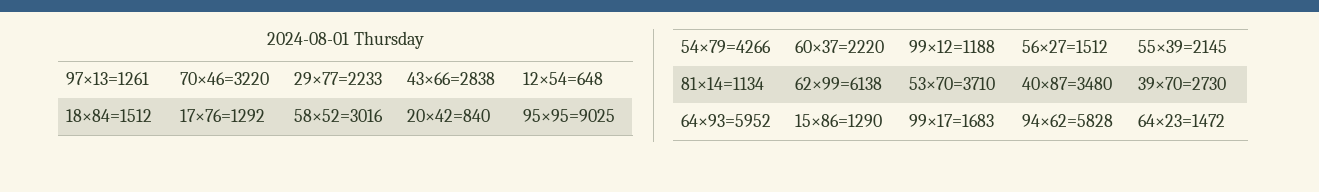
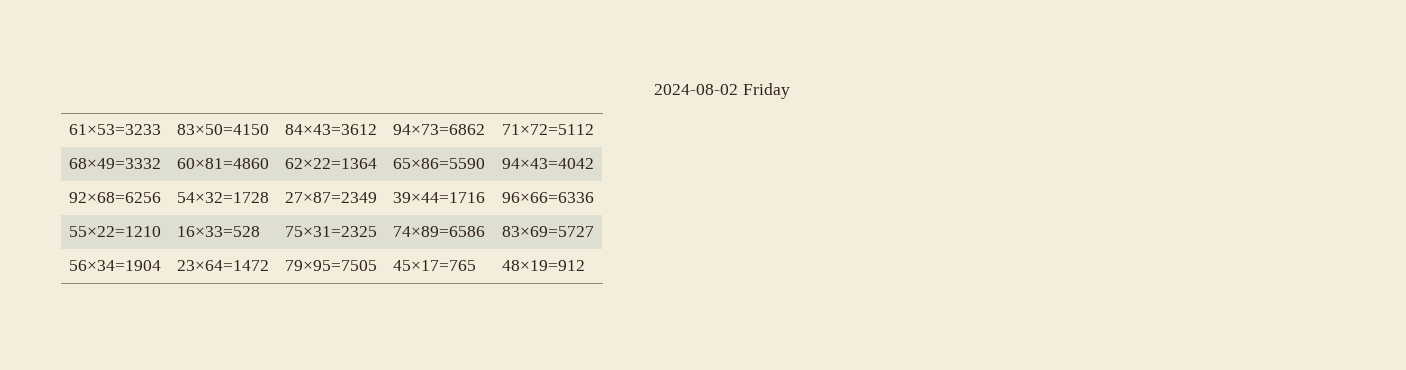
[267,31,424,49] [66,72,150,85] [180,72,270,85] [294,72,383,85] [407,72,496,85] [523,72,604,85] [66,109,153,122] [180,109,266,122] [294,109,384,122] [407,109,491,122] [523,109,616,122] [681,40,772,53] [795,40,885,53] [909,40,996,53] [1022,40,1109,53] [1138,40,1228,53] [681,77,765,90] [795,77,883,90] [909,77,996,90] [1022,77,1113,90] [1138,77,1227,90] [681,114,772,127] [795,114,883,127] [909,114,995,127] [1022,114,1114,127] [1138,114,1226,127] 2024-08-01 Thursday // 97×13=1261 | 70×46=3220 | 29×77=2233 | 43×66=2838 | 12×54=648 // 18×84=1512 | 17×76=1292 | 58×52=3016 | 20×42=840 | 95×95=9025 // 54×79=4266 | 60×37=2220 | 99×12=1188 | 56×27=1512 | 55×39=2145 // 81×14=1134 | 62×99=6138 | 53×70=3710 | 40×87=3480 | 39×70=2730 // 64×93=5952 | 15×86=1290 | 99×17=1683 | 94×62=5828 | 64×23=1472 -> [654,83,790,99] [68,124,161,135] [176,124,269,135] [284,124,377,135] [392,124,485,135] [501,124,594,135] [68,158,161,169] [176,158,269,169] [284,158,377,169] [392,158,485,169] [501,158,594,169] [68,192,161,203] [176,192,269,203] [284,192,377,203] [392,192,485,203] [501,192,594,203] [68,226,161,237] [176,226,260,237] [284,226,377,237] [392,226,485,237] [501,226,594,237] [68,260,161,271] [176,260,269,271] [284,260,377,271] [392,260,476,271] [501,260,585,271] 2024-08-02 Friday // 61×53=3233 | 83×50=4150 | 84×43=3612 | 94×73=6862 | 71×72=5112 // 68×49=3332 | 60×81=4860 | 62×22=1364 | 65×86=5590 | 94×43=4042 // 92×68=6256 | 54×32=1728 | 27×87=2349 | 39×44=1716 | 96×66=6336 // 55×22=1210 | 16×33=528 | 75×31=2325 | 74×89=6586 | 83×69=5727 // 56×34=1904 | 23×64=1472 | 79×95=7505 | 45×17=765 | 48×19=912

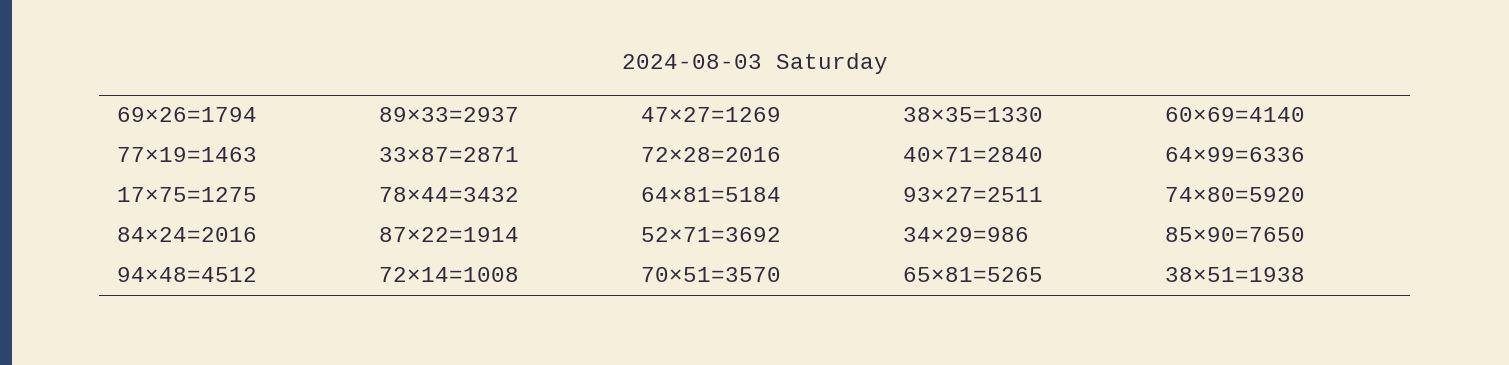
[654,83,790,99] [68,124,161,135] [176,124,269,135] [284,124,377,135] [392,124,485,135] [501,124,594,135] [68,158,161,169] [176,158,269,169] [284,158,377,169] [392,158,485,169] [501,158,594,169] [68,192,161,203] [176,192,269,203] [284,192,377,203] [392,192,485,203] [501,192,594,203] [68,226,161,237] [176,226,260,237] [284,226,377,237] [392,226,485,237] [501,226,594,237] [68,260,161,271] [176,260,269,271] [284,260,377,271] [392,260,476,271] [501,260,585,271] 2024-08-02 Friday // 61×53=3233 | 83×50=4150 | 84×43=3612 | 94×73=6862 | 71×72=5112 // 68×49=3332 | 60×81=4860 | 62×22=1364 | 65×86=5590 | 94×43=4042 // 92×68=6256 | 54×32=1728 | 27×87=2349 | 39×44=1716 | 96×66=6336 // 55×22=1210 | 16×33=528 | 75×31=2325 | 74×89=6586 | 83×69=5727 // 56×34=1904 | 23×64=1472 | 79×95=7505 | 45×17=765 | 48×19=912 -> [621,53,888,74] [116,107,257,122] [378,107,519,122] [640,107,781,122] [902,107,1043,122] [1164,107,1305,122] [116,147,257,162] [378,147,519,162] [640,147,781,162] [902,147,1043,162] [1164,147,1305,162] [116,187,257,202] [378,187,519,202] [640,187,781,202] [902,187,1043,202] [1164,187,1305,202] [116,227,257,242] [378,227,519,242] [640,227,781,242] [902,227,1029,242] [1164,227,1305,242] [116,267,257,282] [378,267,519,282] [640,267,781,282] [902,267,1043,282] [1164,267,1305,282] 2024-08-03 Saturday // 69×26=1794 | 89×33=2937 | 47×27=1269 | 38×35=1330 | 60×69=4140 // 77×19=1463 | 33×87=2871 | 72×28=2016 | 40×71=2840 | 64×99=6336 // 17×75=1275 | 78×44=3432 | 64×81=5184 | 93×27=2511 | 74×80=5920 // 84×24=2016 | 87×22=1914 | 52×71=3692 | 34×29=986 | 85×90=7650 // 94×48=4512 | 72×14=1008 | 70×51=3570 | 65×81=5265 | 38×51=1938

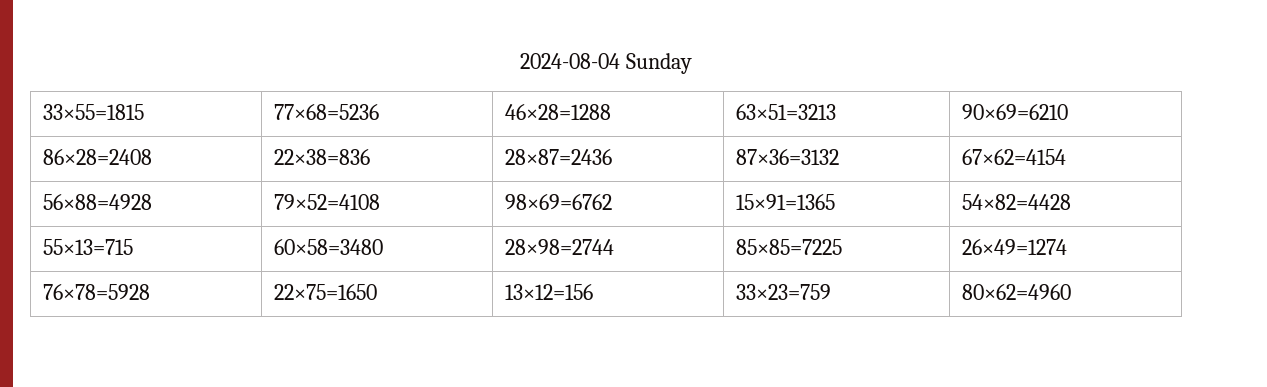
[621,53,888,74] [116,107,257,122] [378,107,519,122] [640,107,781,122] [902,107,1043,122] [1164,107,1305,122] [116,147,257,162] [378,147,519,162] [640,147,781,162] [902,147,1043,162] [1164,147,1305,162] [116,187,257,202] [378,187,519,202] [640,187,781,202] [902,187,1043,202] [1164,187,1305,202] [116,227,257,242] [378,227,519,242] [640,227,781,242] [902,227,1029,242] [1164,227,1305,242] [116,267,257,282] [378,267,519,282] [640,267,781,282] [902,267,1043,282] [1164,267,1305,282] 2024-08-03 Saturday // 69×26=1794 | 89×33=2937 | 47×27=1269 | 38×35=1330 | 60×69=4140 // 77×19=1463 | 33×87=2871 | 72×28=2016 | 40×71=2840 | 64×99=6336 // 17×75=1275 | 78×44=3432 | 64×81=5184 | 93×27=2511 | 74×80=5920 // 84×24=2016 | 87×22=1914 | 52×71=3692 | 34×29=986 | 85×90=7650 // 94×48=4512 | 72×14=1008 | 70×51=3570 | 65×81=5265 | 38×51=1938 -> [520,53,692,74] [42,104,144,120] [273,104,379,120] [504,104,611,120] [735,104,836,120] [961,104,1068,120] [42,149,152,165] [273,149,370,165] [504,149,612,165] [735,149,839,165] [961,149,1066,165] [42,194,152,210] [273,194,380,210] [504,194,612,210] [735,194,835,210] [961,194,1071,210] [42,239,133,255] [273,239,383,255] [504,239,614,255] [735,239,842,255] [961,239,1067,255] [42,284,150,300] [273,284,377,300] [504,284,593,300] [735,284,831,300] [961,284,1071,300] 2024-08-04 Sunday // 33×55=1815 | 77×68=5236 | 46×28=1288 | 63×51=3213 | 90×69=6210 // 86×28=2408 | 22×38=836 | 28×87=2436 | 87×36=3132 | 67×62=4154 // 56×88=4928 | 79×52=4108 | 98×69=6762 | 15×91=1365 | 54×82=4428 // 55×13=715 | 60×58=3480 | 28×98=2744 | 85×85=7225 | 26×49=1274 // 76×78=5928 | 22×75=1650 | 13×12=156 | 33×23=759 | 80×62=4960

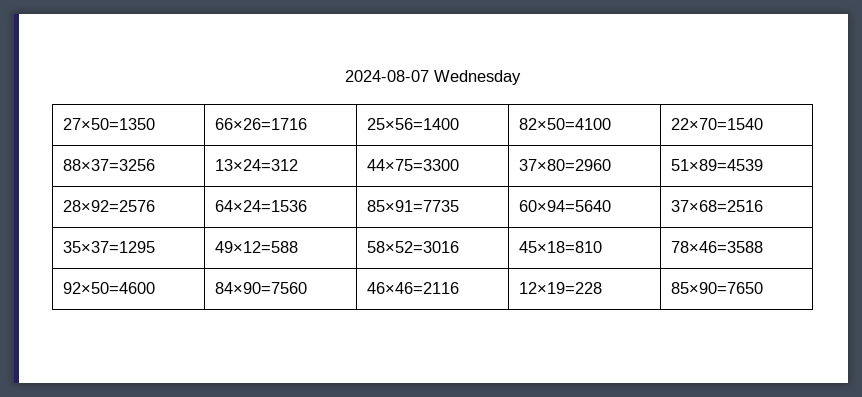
[520,53,692,74] [42,104,144,120] [273,104,379,120] [504,104,611,120] [735,104,836,120] [961,104,1068,120] [42,149,152,165] [273,149,370,165] [504,149,612,165] [735,149,839,165] [961,149,1066,165] [42,194,152,210] [273,194,380,210] [504,194,612,210] [735,194,835,210] [961,194,1071,210] [42,239,133,255] [273,239,383,255] [504,239,614,255] [735,239,842,255] [961,239,1067,255] [42,284,150,300] [273,284,377,300] [504,284,593,300] [735,284,831,300] [961,284,1071,300] 2024-08-04 Sunday // 33×55=1815 | 77×68=5236 | 46×28=1288 | 63×51=3213 | 90×69=6210 // 86×28=2408 | 22×38=836 | 28×87=2436 | 87×36=3132 | 67×62=4154 // 56×88=4928 | 79×52=4108 | 98×69=6762 | 15×91=1365 | 54×82=4428 // 55×13=715 | 60×58=3480 | 28×98=2744 | 85×85=7225 | 26×49=1274 // 76×78=5928 | 22×75=1650 | 13×12=156 | 33×23=759 | 80×62=4960 -> [345,70,521,85] [62,118,155,130] [214,118,307,130] [366,118,459,130] [518,118,611,130] [670,118,763,130] [62,159,155,171] [214,159,298,171] [366,159,459,171] [518,159,611,171] [670,159,763,171] [62,200,155,212] [214,200,307,212] [366,200,459,212] [518,200,611,212] [670,200,763,212] [62,241,155,253] [214,241,298,253] [366,241,459,253] [518,241,602,253] [670,241,763,253] [62,282,155,294] [214,282,307,294] [366,282,459,294] [518,282,602,294] [670,282,763,294] 2024-08-07 Wednesday // 27×50=1350 | 66×26=1716 | 25×56=1400 | 82×50=4100 | 22×70=1540 // 88×37=3256 | 13×24=312 | 44×75=3300 | 37×80=2960 | 51×89=4539 // 28×92=2576 | 64×24=1536 | 85×91=7735 | 60×94=5640 | 37×68=2516 // 35×37=1295 | 49×12=588 | 58×52=3016 | 45×18=810 | 78×46=3588 // 92×50=4600 | 84×90=7560 | 46×46=2116 | 12×19=228 | 85×90=7650

